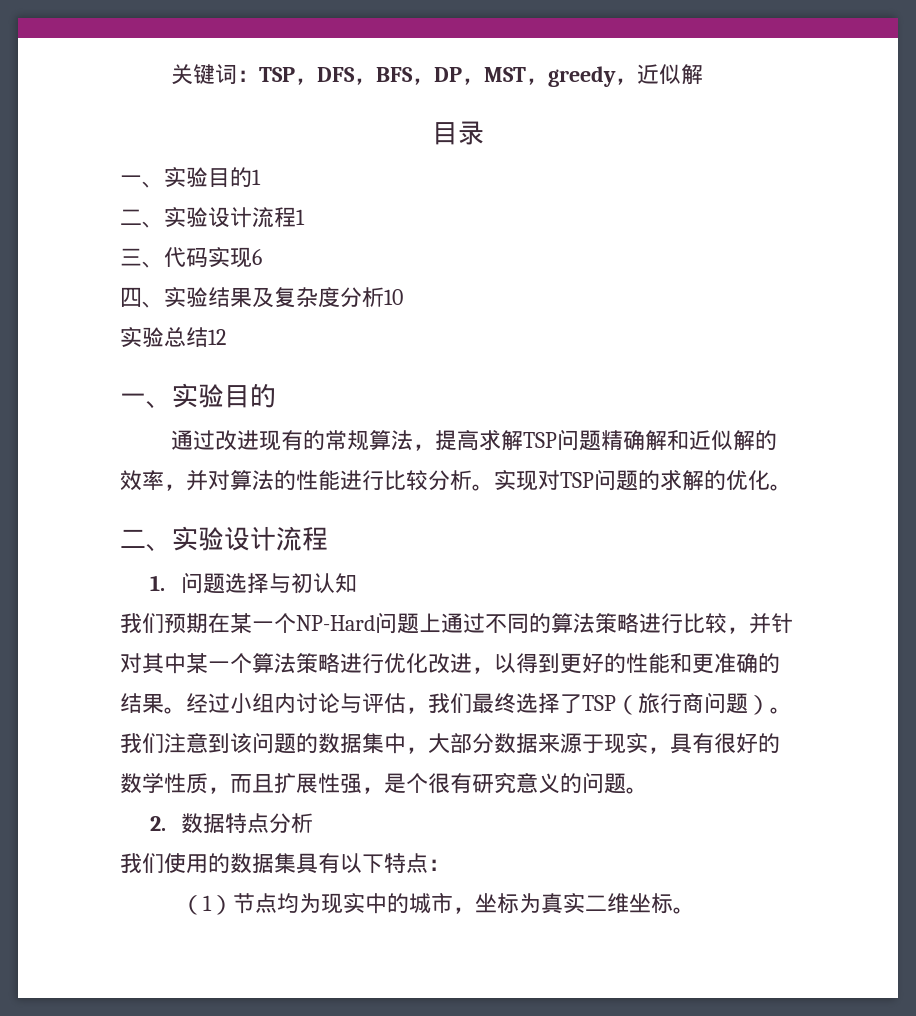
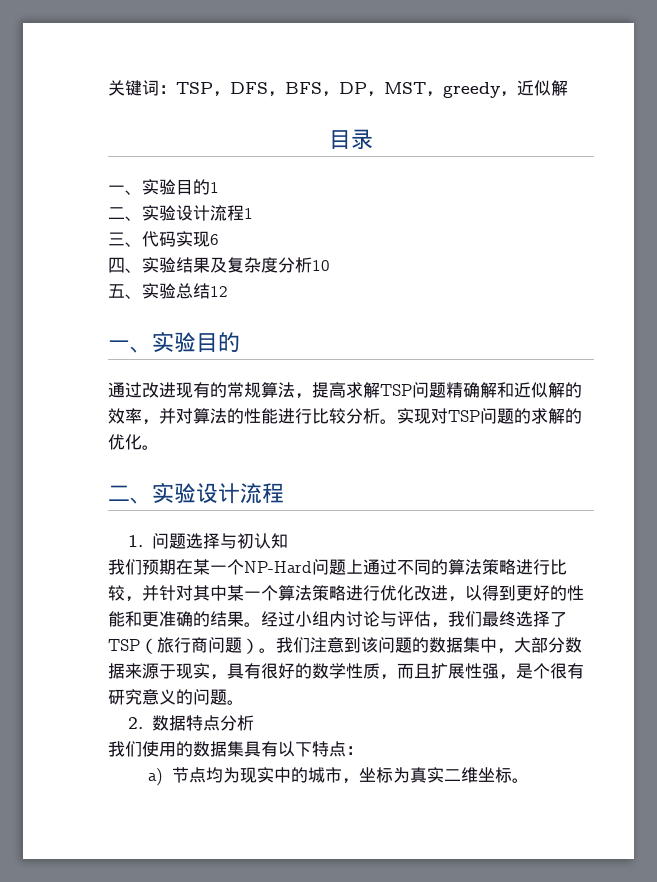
(403, 297) none -> [108,284,142,299] 五、
[180,895,233,915] （1） -> [148,768,164,786] a)

